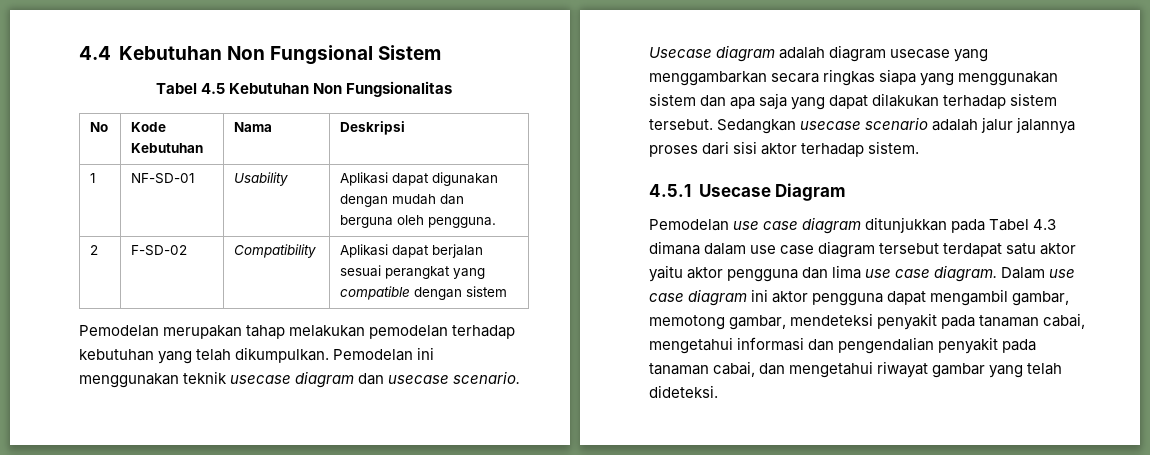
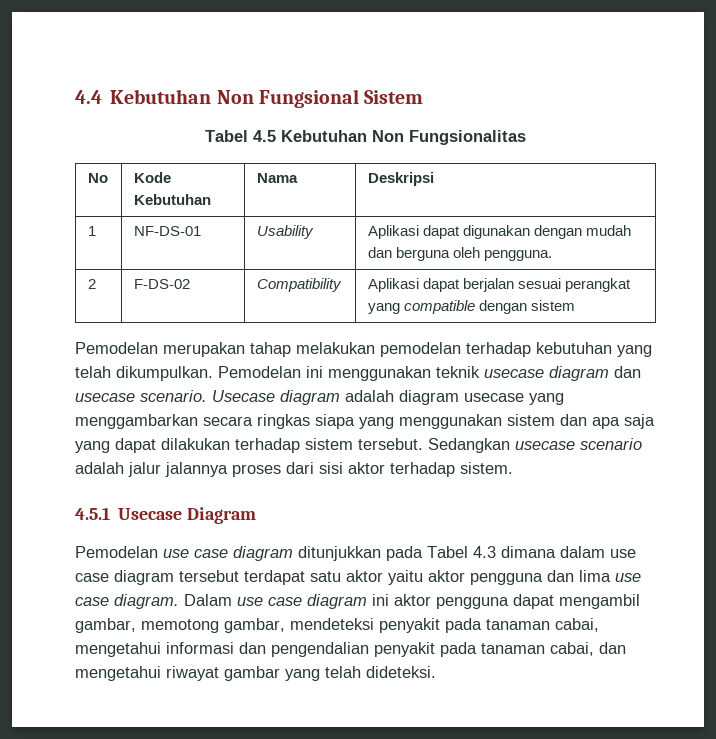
[131,173,195,184] NF-SD-01 -> [133,226,201,236] NF-DS-01
[131,245,188,256] F-SD-02 -> [133,279,190,289] F-DS-02

